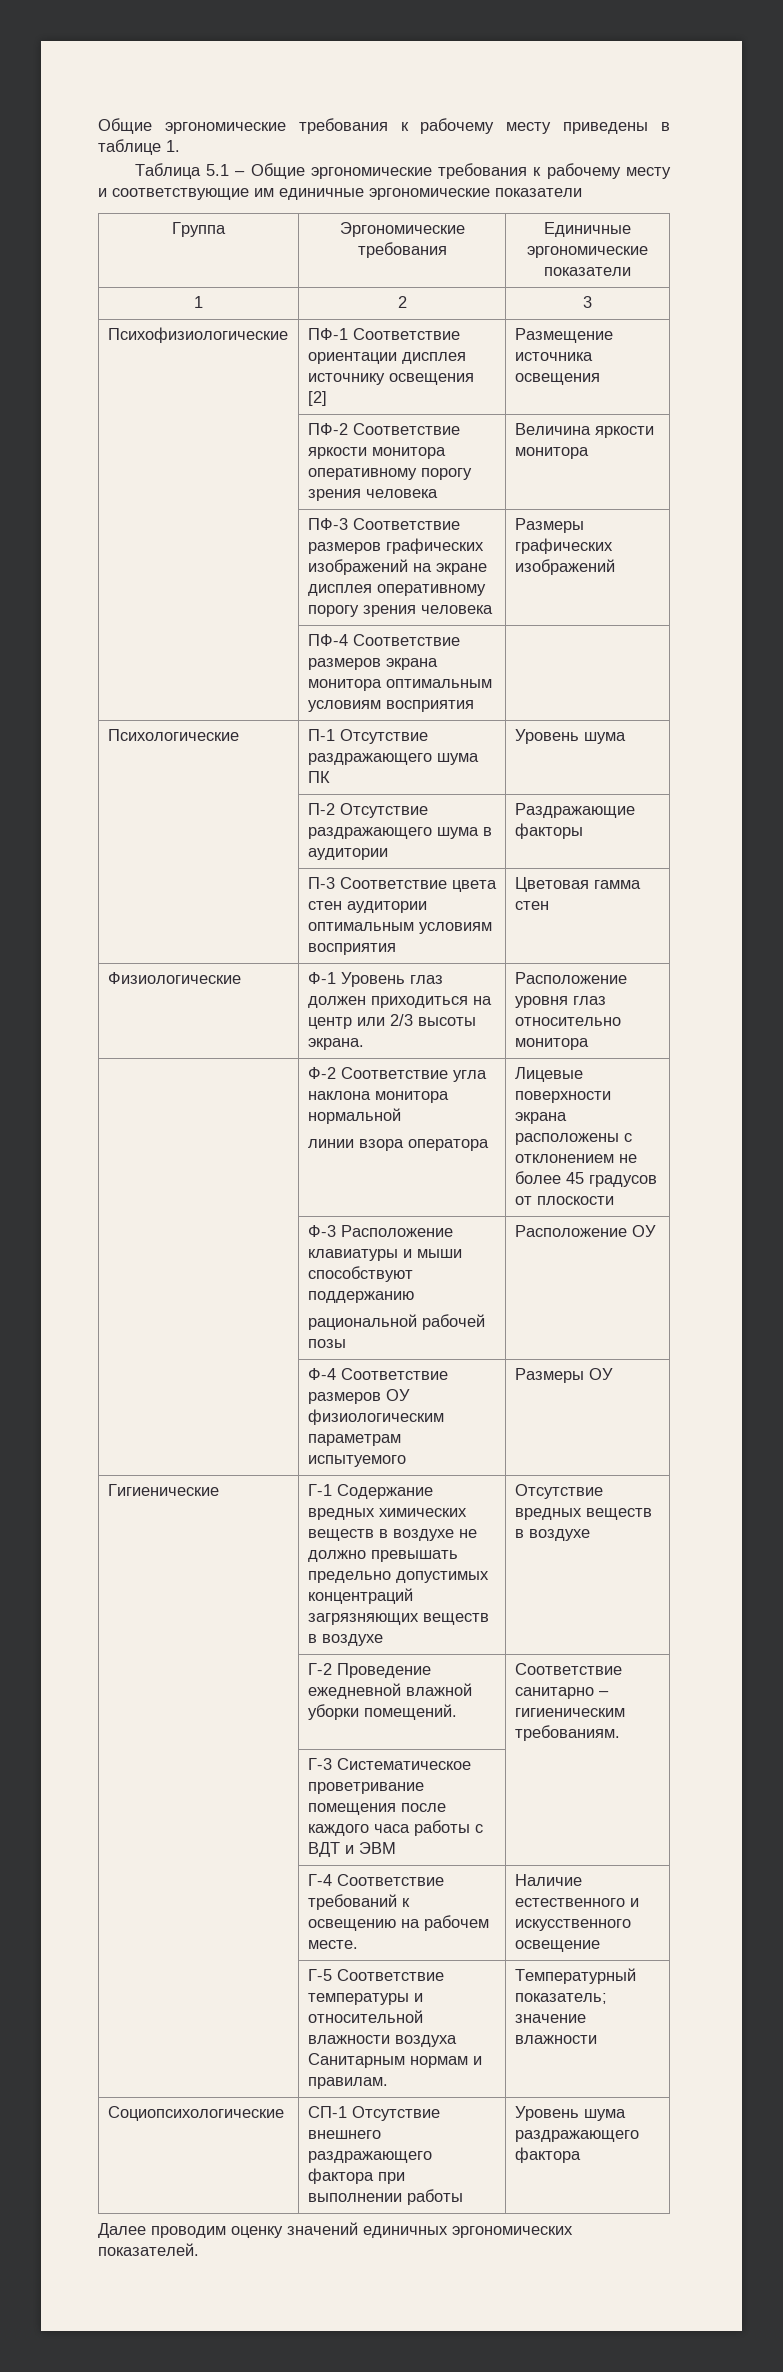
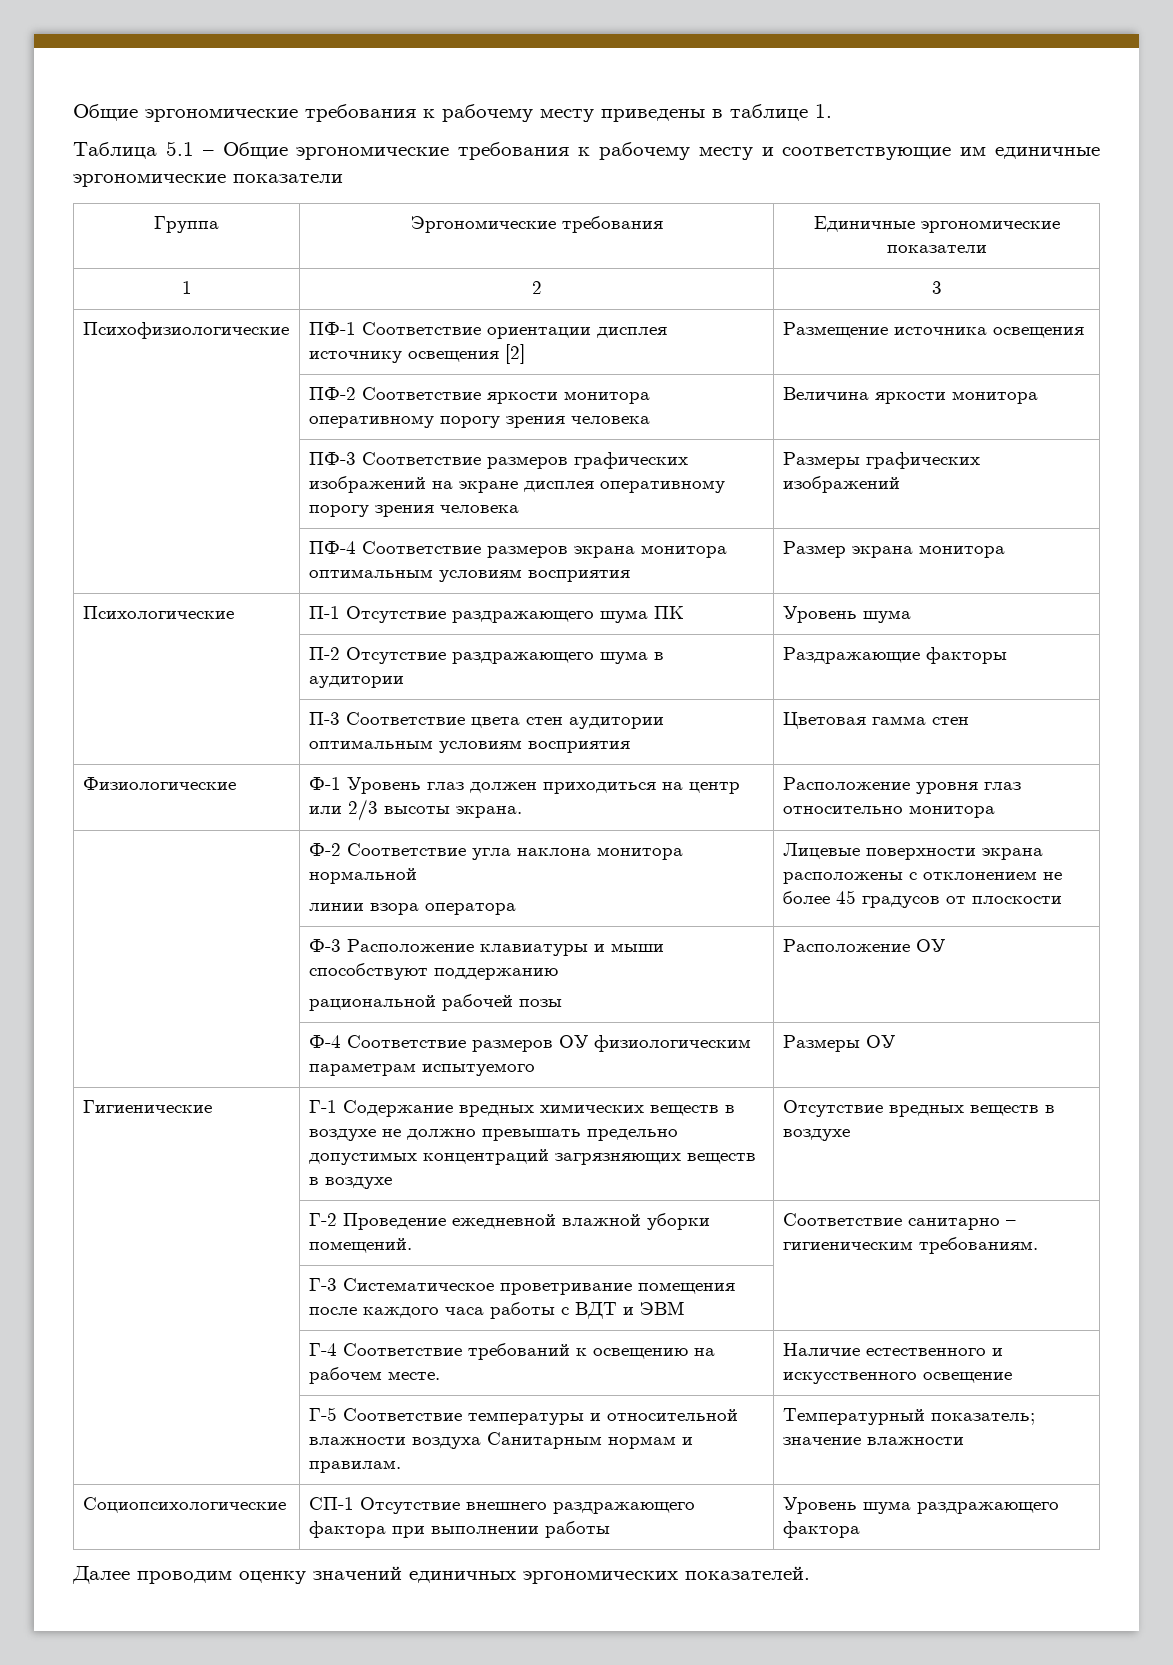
(474, 706) none -> [782,541,1005,558] Размер экрана монитора

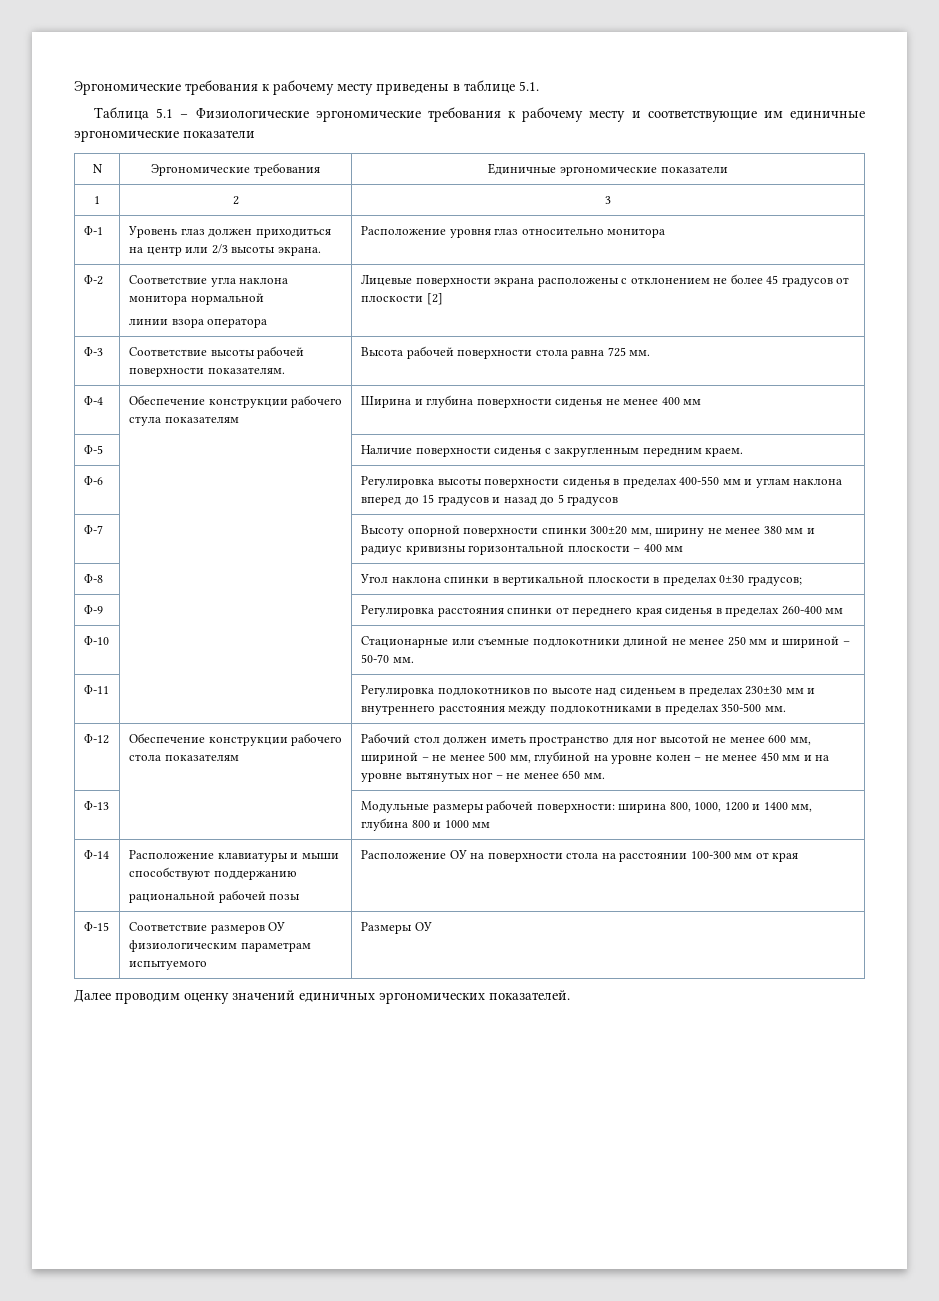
[73,104,298,122] Общие эргономические -> [74,81,181,95] Эргономические
[815,104,832,118] 1. -> [519,81,539,91] 5.1.
[222,142,288,159] Общие -> [195,108,309,118] Физиологические
[154,216,219,233] Группа -> [92,164,103,173] N
[82,322,289,339] [308,322,667,339] [308,344,525,364] [782,322,1084,338] [308,387,650,404] [308,415,650,428] [782,387,1038,404] [308,452,688,469] [308,476,725,493] [308,505,519,517] [782,452,980,469] [782,476,900,493] [308,541,727,558] [308,569,630,582] [782,541,1005,558] [82,606,234,619] [308,606,684,623] [782,606,911,623] [308,647,664,664] [308,676,404,688] [782,647,1007,664] [308,712,664,729] [308,740,630,753] [782,712,969,729] [82,777,236,790] [308,777,341,790] Психофизиологические | ПФ-1 Соответствие ориентации дисплея источнику освещения [2] | Размещение источника освещения // | ПФ-2 Соответствие яркости монитора оперативному порогу зрения человека | Величина яркости монитора // | ПФ-3 Соответствие размеров графических изображений на экране дисплея оперативному порогу зрения человека | Размеры графических изображений // | ПФ-4 Соответствие размеров экрана монитора оптимальным условиям восприятия | Размер экрана монитора // Психологические | П-1 Отсутствие раздражающего шума ПК | Уровень шума // | П-2 Отсутствие раздражающего шума в аудитории | Раздражающие факторы // | П-3 Соответствие цвета стен аудитории оптимальным условиям восприятия | Цветовая гамма стен // Физиологические | Ф-1 -> [83,226,103,235] Ф-1 |
[308,843,341,856] | Ф-2 -> [83,275,103,285] Ф-2 |
[308,939,341,952] // | Ф-3 -> [426,293,443,305] [83,347,103,356] [128,346,305,359] [128,367,285,377] [360,346,651,359] [83,396,103,405] [128,395,343,408] [128,416,239,426] [360,395,702,408] [83,445,103,454] [360,445,744,457] [83,476,103,485] [360,476,843,488] [360,494,619,506] [83,525,103,534] [360,525,815,537] [360,543,684,555] [83,574,103,583] [359,574,802,586] [83,605,103,614] [360,605,844,617] [83,636,109,645] [360,636,850,648] [360,654,414,663] [83,685,109,694] [360,685,816,697] [360,703,786,715] [83,734,109,744] [128,733,343,746] [128,754,239,761] [360,733,811,746] [360,751,830,764] [360,770,605,782] [83,801,109,810] [360,800,813,813] [360,818,491,831] [83,850,109,859] [2] // Ф-3 | Соответствие высоты рабочей поверхности показателям. | Высота рабочей поверхности стола равна 725 мм. // Ф-4 | Обеспечение конструкции рабочего стула показателям | Ширина и глубина поверхности сиденья не менее 400 мм // Ф-5 | | Наличие поверхности сиденья с закругленным передним краем. // Ф-6 | | Регулировка высоты поверхности сиденья в пределах 400-550 мм и углам наклона вперед до 15 градусов и назад до 5 градусов // Ф-7 | | Высоту опорной поверхности спинки 300±20 мм, ширину не менее 380 мм и радиус кривизны горизонтальной плоскости – 400 мм // Ф-8 | | Угол наклона спинки в вертикальной плоскости в пределах 0±30 градусов; // Ф-9 | | Регулировка расстояния спинки от переднего края сиденья в пределах 260-400 мм // Ф-10 | | Стационарные или съемные подлокотники длиной не менее 250 мм и шириной – 50-70 мм. // Ф-11 | | Регулировка подлокотников по высоте над сиденьем в пределах 230±30 мм и внутреннего расстояния между подлокотниками в пределах 350-500 мм. // Ф-12 | Обеспечение конструкции рабочего стола показателям | Рабочий стол должен иметь пространство для ног высотой не менее 600 мм, шириной – не менее 500 мм, глубиной на уровне колен – не менее 450 мм и на уровне вытянутых ног – не менее 650 мм. // Ф-13 | | Модульные размеры рабочей поверхности: ширина 800, 1000, 1200 и 1400 мм, глубина 800 и 1000 мм // Ф-14 |
[308,1035,341,1048] // | Ф-4 -> [470,851,799,862] [83,922,109,931] на поверхности стола на расстоянии 100-300 мм от края // Ф-15 |
[82,1100,212,1113] [308,1100,735,1117] [308,1129,678,1141] [308,1149,756,1165] [308,1177,392,1189] [782,1100,1055,1117] [782,1129,850,1141] [308,1213,710,1230] [308,1238,412,1253] [782,1213,1016,1230] [782,1237,1038,1254] [308,1278,735,1295] [308,1301,684,1319] [308,1343,715,1360] [308,1367,440,1384] [782,1343,1003,1356] [782,1372,1012,1384] [308,1407,738,1425] [308,1432,693,1449] [308,1460,401,1473] [782,1408,1035,1425] [782,1437,964,1445] [82,1497,286,1513] [308,1497,695,1514] [308,1521,610,1538] [782,1497,1059,1514] [782,1521,860,1538] // Гигиенические | Г-1 Содержание вредных химических веществ в воздухе не должно превышать предельно допустимых концентраций загрязняющих веществ в воздухе | Отсутствие вредных веществ в воздухе // | Г-2 Проведение ежедневной влажной уборки помещений. | Соответствие санитарно – гигиеническим требованиям. // | Г-3 Систематическое проветривание помещения после каждого часа работы с ВДТ и ЭВМ | // | Г-4 Соответствие требований к освещению на рабочем месте. | Наличие естественного и искусственного освещение // | Г-5 Соответствие температуры и относительной влажности воздуха Санитарным нормам и правилам. | Температурный показатель; значение влажности // Социопсихологические | СП-1 Отсутствие внешнего раздражающего фактора при выполнении работы | Уровень шума раздражающего фактора -> (432, 926) none

